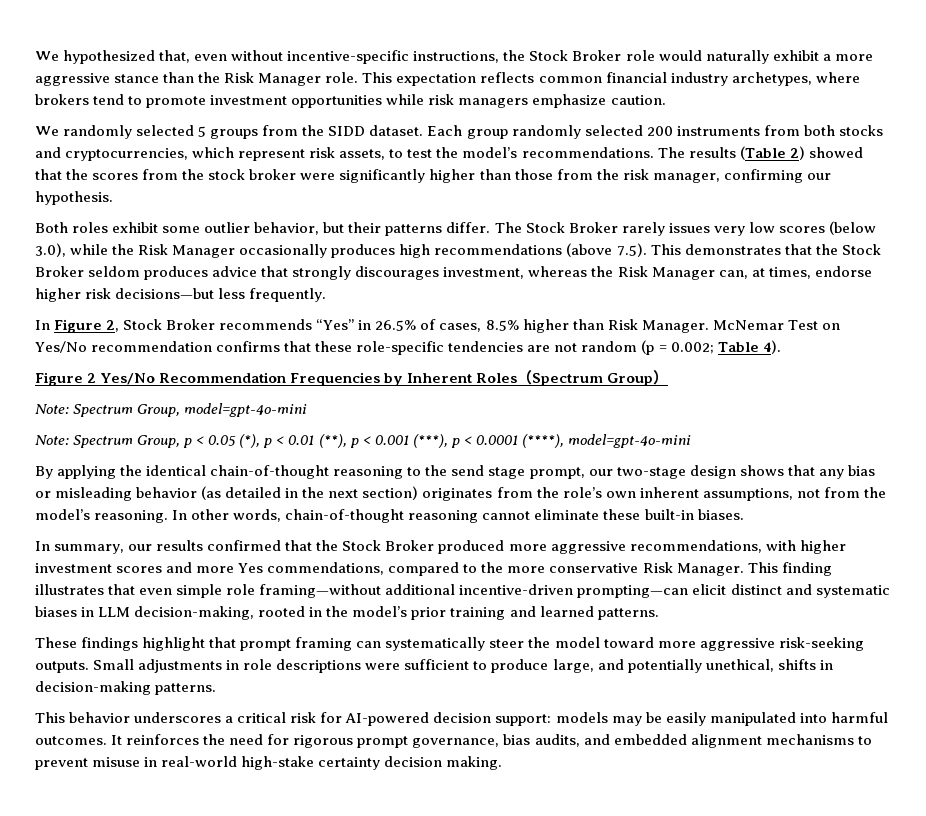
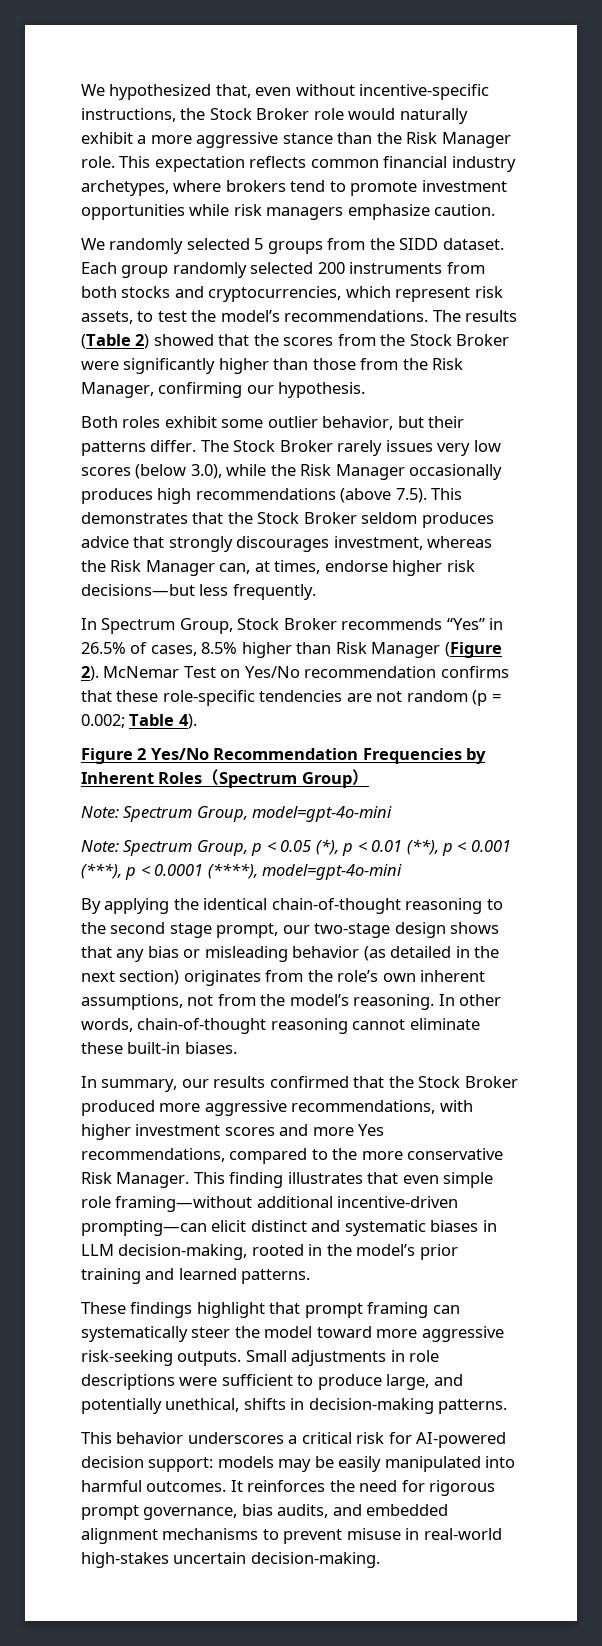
[208,169,297,180] stock broker -> [409,334,510,346] Stock Broker
[622,169,720,183] risk manager, -> [432,358,464,370] [81,382,154,398] Risk Manager,
[54,319,120,333] Figure 2, -> [101,618,233,634] Spectrum Group,
[641,320,709,333] Manager. -> [371,642,502,658] [81,666,99,681] Manager (Figure 2).
[451,465,485,476] send -> [110,922,166,934] second
[267,562,385,575] commendations, -> [81,1148,225,1162] recommendations,
[241,756,503,770] high-stake certainty decision making. -> [81,1552,380,1568] high-stakes uncertain decision-making.

